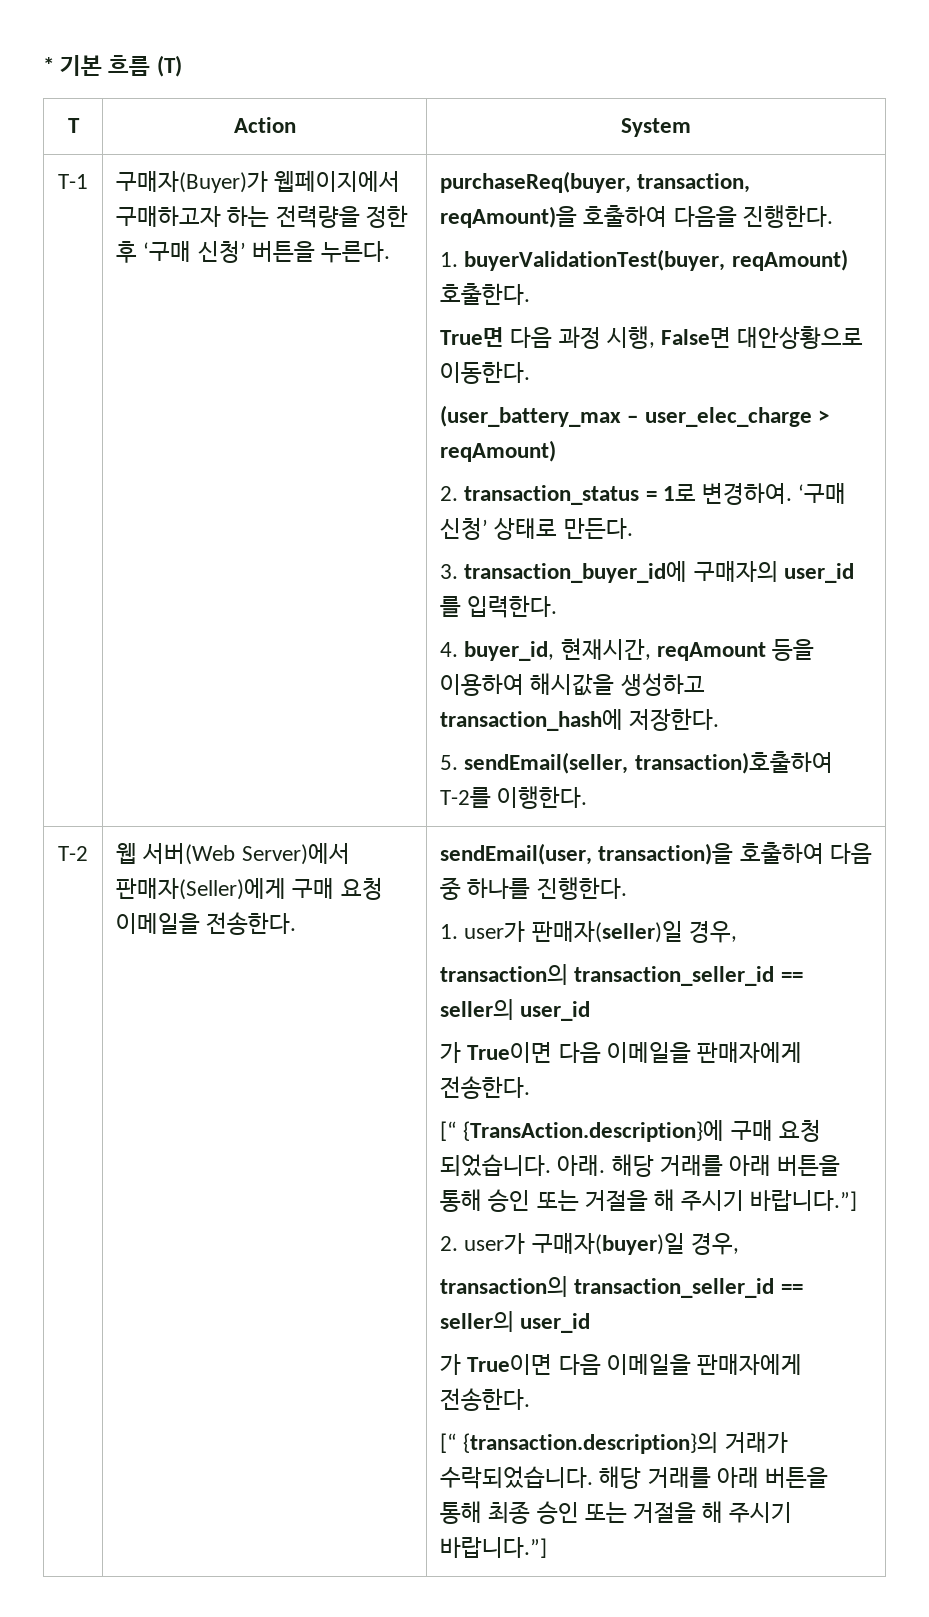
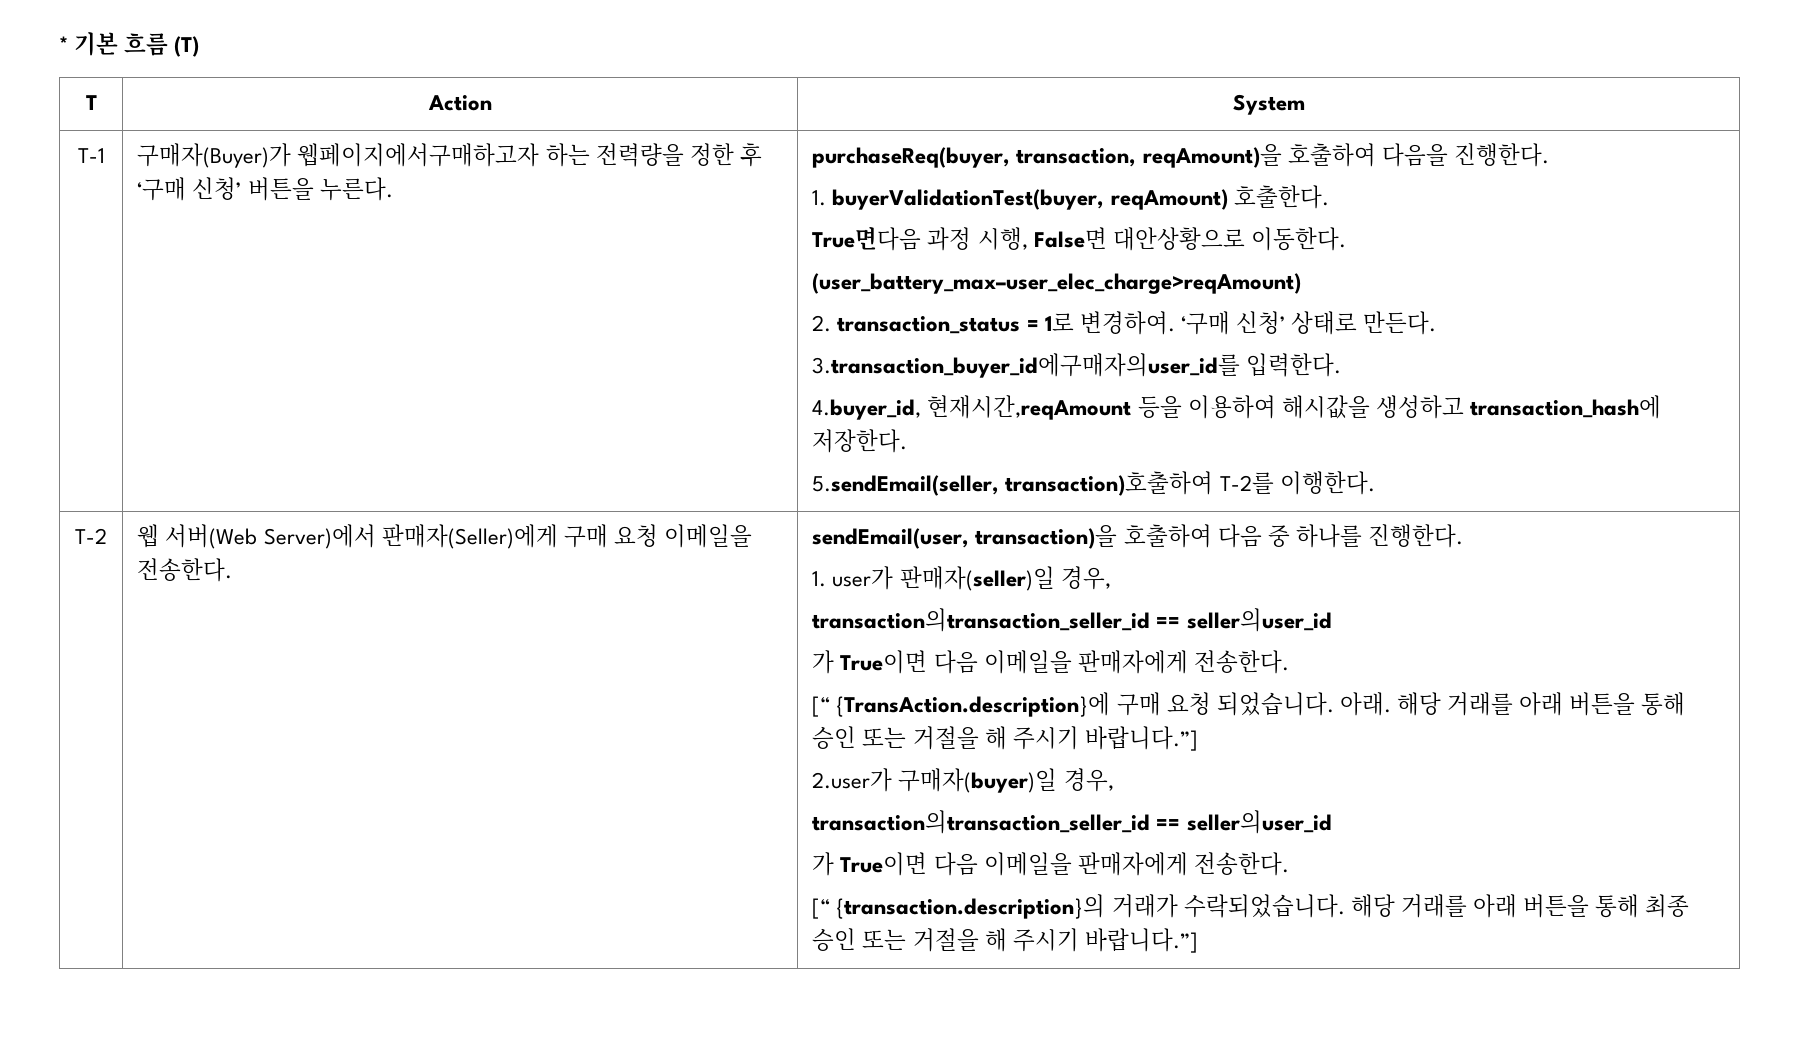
[274,170,401,192] [116,206,222,227] 웹페이지에서 구매하고자 -> [297,143,540,167] 웹페이지에서구매하고자
[440,327,553,348] True면 다음 -> [812,227,922,251] True면다음
[440,405,829,427] [440,440,557,462] (user_battery_max – user_elec_charge > reqAmount) -> [812,273,1302,294] (user_battery_max–user_elec_charge>reqAmount)
[440,561,854,583] [440,595,558,618] [440,638,766,661] 3. transaction_buyer_id에 구매자의 user_id 를 입력한다. // 4. buyer_id, 현재시간, reqAmount -> [812,353,1342,378] [812,395,1132,420] 3.transaction_buyer_id에구매자의user_id를 입력한다. // 4.buyer_id, 현재시간,reqAmount
[440,752,629,774] 5. sendEmail(seller, -> [812,475,1000,496] 5.sendEmail(seller,
[440,964,803,986] [440,999,591,1021] transaction의 transaction_seller_id == seller의 user_id -> [812,608,1332,632] transaction의transaction_seller_id == seller의user_id
[440,1233,526,1254] 2. user가 -> [812,768,893,792] 2.user가
[440,1276,803,1298] [440,1311,591,1333] transaction의 transaction_seller_id == seller의 user_id -> [812,810,1332,834] transaction의transaction_seller_id == seller의user_id

